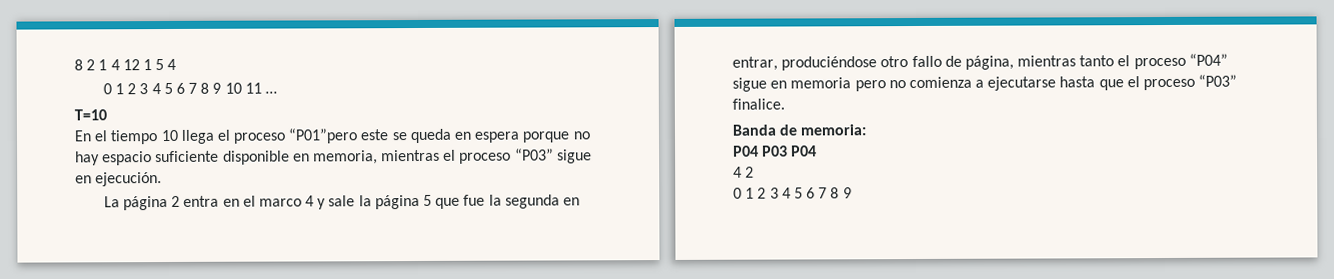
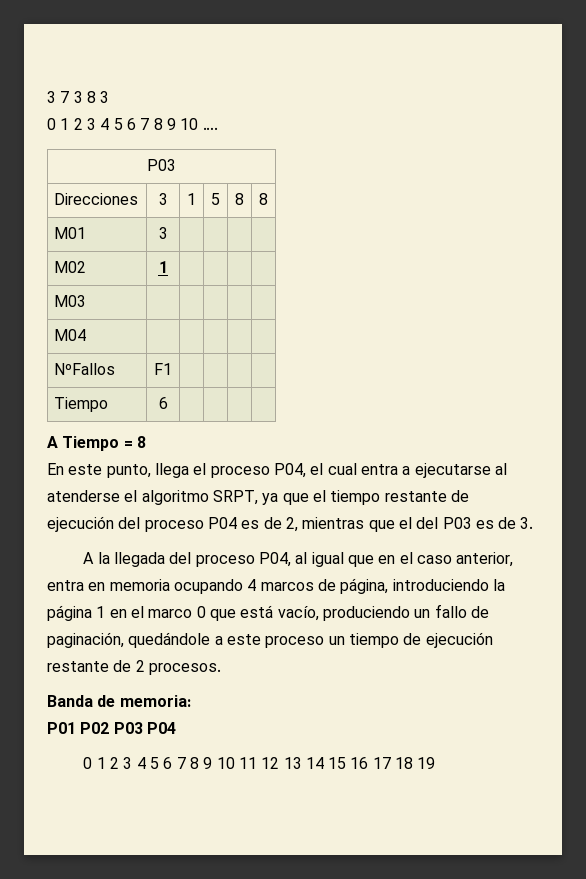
[74,58,177,71] 8 2 1 4 12 1 5 4 -> [47,91,110,103] [47,118,218,130] [147,159,176,171] [54,193,139,205] [158,193,168,205] [187,193,196,205] [211,193,220,205] [235,193,244,205] [259,193,268,205] [54,227,87,239] [158,227,168,239] [54,261,87,273] [158,261,168,273] [54,295,87,307] [54,329,87,341] [54,363,116,375] [154,363,172,375] [54,397,109,412] [158,397,168,409] [47,436,146,451] [47,463,507,478] [47,490,469,505] [47,516,534,532] [83,552,514,567] [47,578,505,594] [47,604,489,621] [47,632,493,648] [47,660,221,675] [47,695,191,707] [47,722,176,734] 3 7 3 8 3 // 0 1 2 3 4 5 6 7 8 9 10 …. // P03 // Direcciones | 3 | 1 | 5 | 8 | 8 // M01 | 3 | | | | // M02 | 1 | | | | // M03 | | | | | // M04 | | | | | // NºFallos | F1 | | | | // Tiempo | 6 | | | | // A Tiempo = 8 // En este punto, llega el proceso P04, el cual entra a ejecutarse al atenderse el algoritmo SRPT, ya que el tiempo restante de ejecución del proceso P04 es de 2, mientras que el del P03 es de 3. // A la llegada del proceso P04, al igual que en el caso anterior, entra en memoria ocupando 4 marcos de página, introduciendo la página 1 en el marco 0 que está vacío, produciendo un fallo de paginación, quedándole a este proceso un tiempo de ejecución restante de 2 procesos. // Banda de memoria: // P01 P02 P03 P04
[265,91,278,94] [74,109,107,121] [74,128,590,145] [75,148,592,166] [75,172,163,187] [103,194,580,211] [732,53,1228,71] [732,74,1238,92] [732,98,785,110] [732,124,867,136] [733,145,818,157] [733,166,755,178] [733,187,852,199] … // T=10 // En el tiempo 10 llega el proceso “P01”pero este se queda en espera porque no hay espacio suficiente disponible en memoria, mientras el proceso “P03” sigue en ejecución. // La página 2 entra en el marco 4 y sale la página 5 que fue la segunda en entrar, produciéndose otro fallo de página, mientras tanto el proceso “P04” sigue en memoria pero no comienza a ejecutarse hasta que el proceso “P03” finalice. // Banda de memoria: // P04 P03 P04 // 4 2 // 0 1 2 3 4 5 6 7 8 9 -> [261,757,436,769] 12 13 14 15 16 17 18 19

